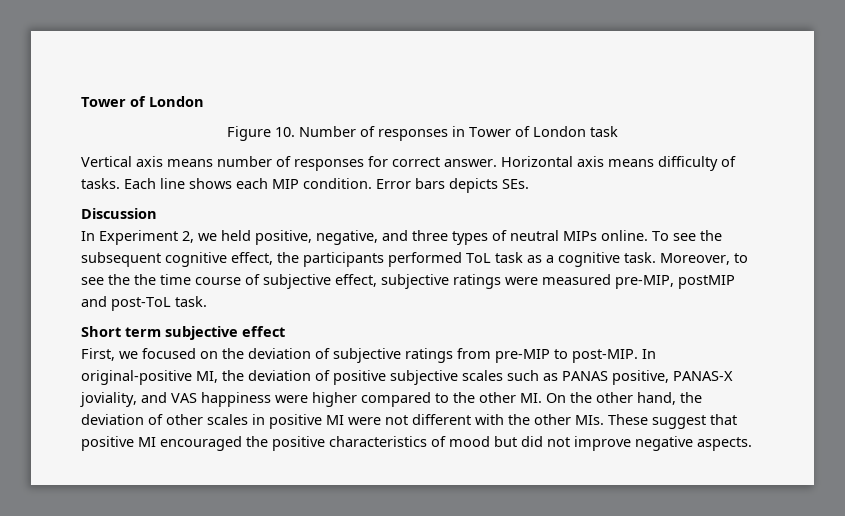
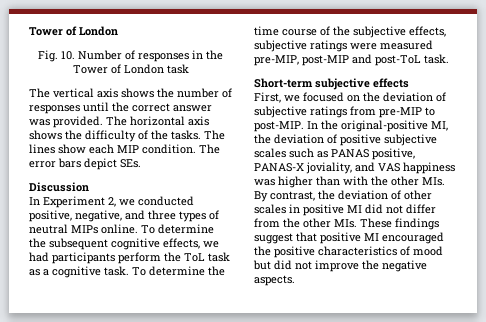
[227,126,271,141] Figure -> [38,50,58,62] Fig.
(465, 131) none -> [206,50,223,60] the
[81,156,736,171] [81,178,498,193] Vertical axis means number of responses for correct answer. Horizontal axis means difficulty of tasks. Each line shows each MIP condition. Error bars depicts -> [29,88,232,98] [29,102,212,114] [29,116,209,128] [29,130,225,142] [29,144,220,154] [29,158,117,170] The vertical axis shows the number of responses until the correct answer was provided. The horizontal axis shows the difficulty of the tasks. The lines show each MIP condition. The error bars depict
[221,230,251,241] held -> [138,196,194,206] conducted
[673,233,696,241] see -> [158,224,214,234] determine
[231,252,462,267] effect, the participants performed -> [163,238,219,249] [29,252,181,264] effects, we had participants perform the
[660,253,748,265] [81,274,130,285] Moreover, to see the -> [132,266,205,276] To determine
[263,274,377,289] subjective effect, -> [333,26,446,38] the subjective effects,
[678,275,735,289] postMIP -> [302,55,349,66] post-MIP
[81,326,285,340] Short term subjective effect -> [254,78,409,90] Short-term subjective effects
(656, 354) none -> [321,120,338,130] the
[275,392,676,407] were higher compared to the other MI. On the other hand, -> [254,176,445,188] [254,191,315,202] was higher than with the other MIs. By contrast,
[348,414,504,425] were not different with -> [365,204,436,214] [254,218,280,228] did not differ from
(648, 419) none -> [395,218,439,230] findings
(631, 443) none -> [362,260,379,270] the

